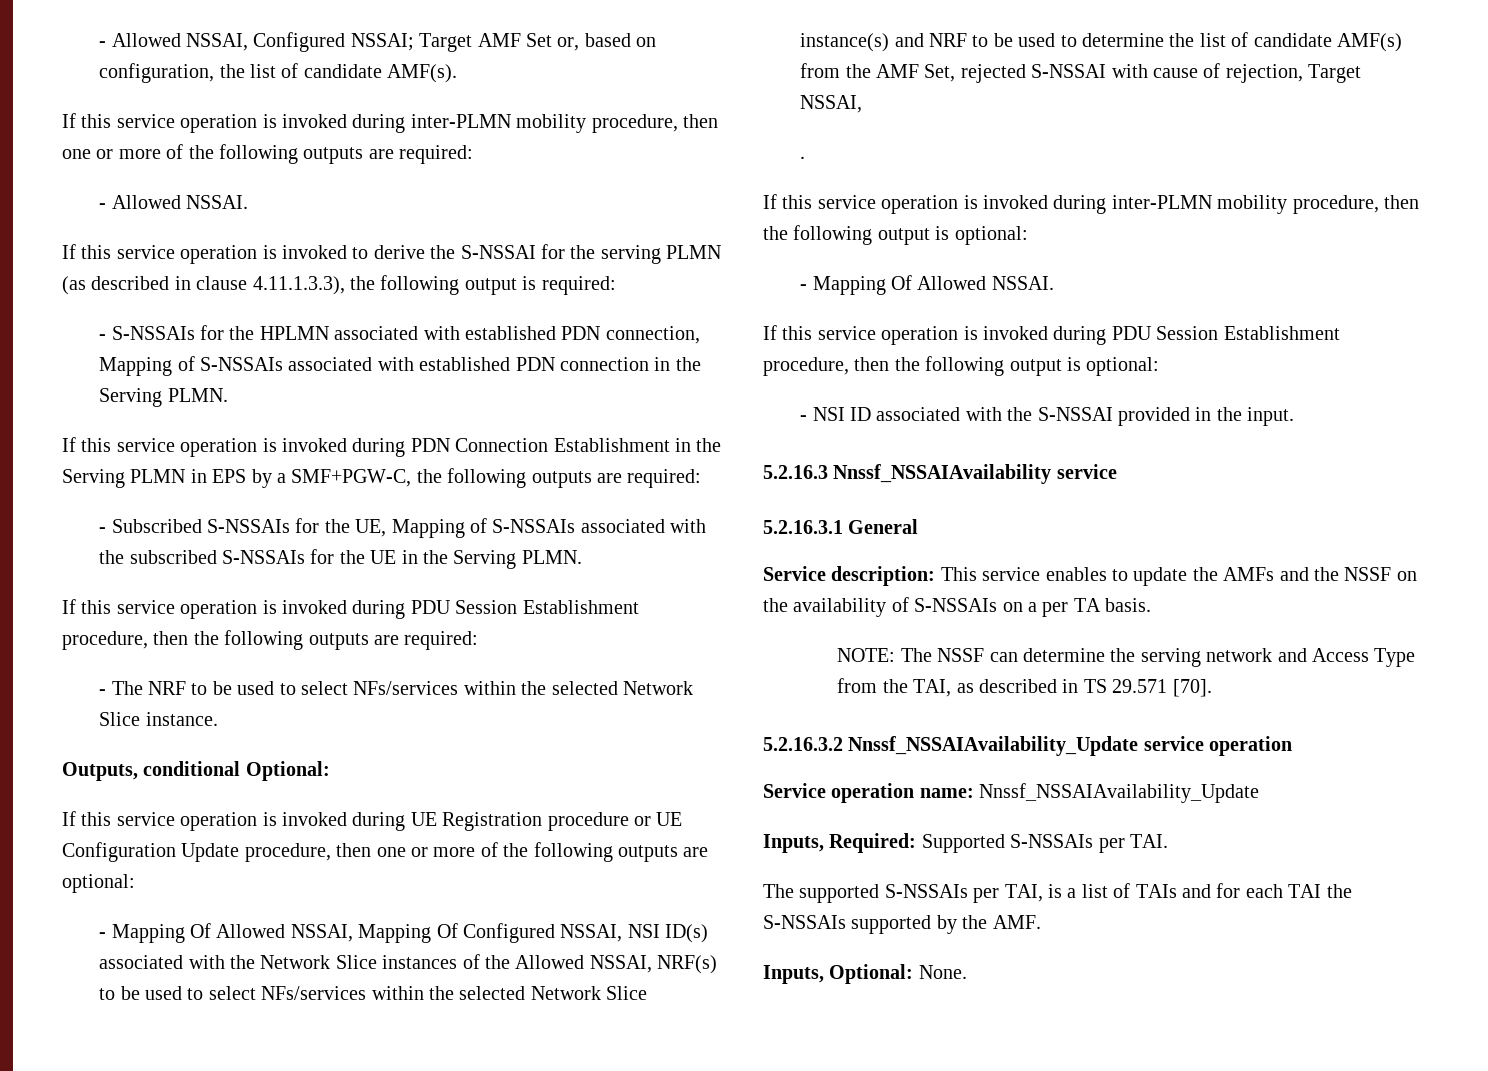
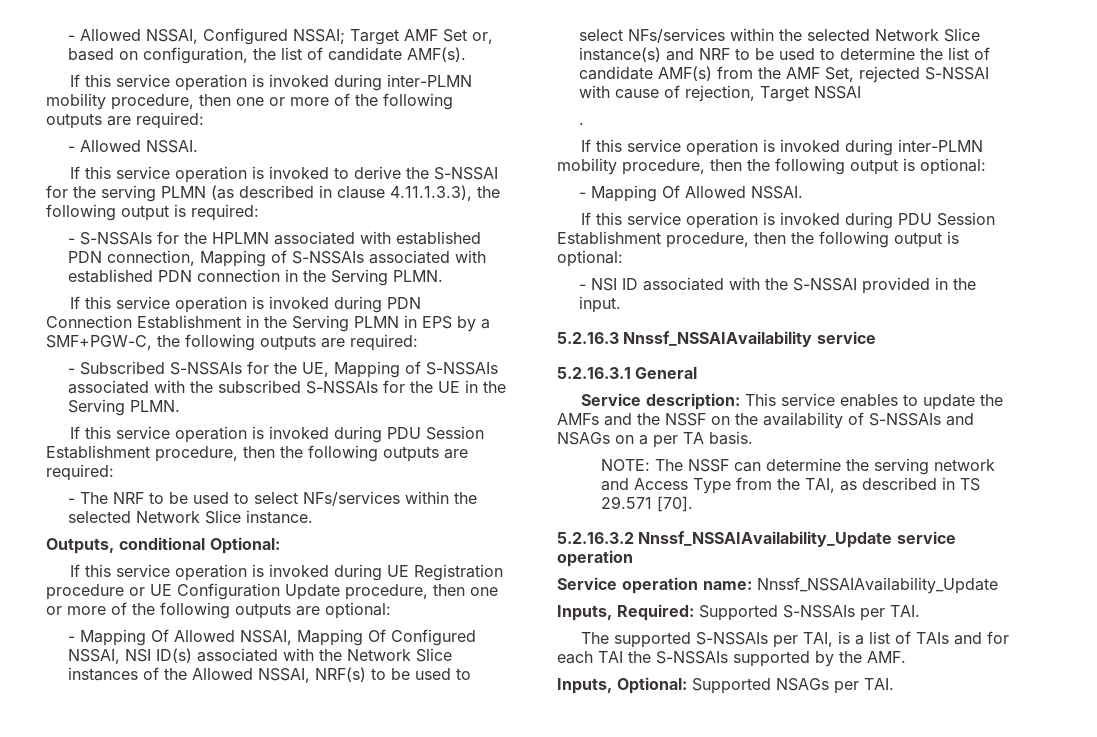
[800,95,863,113] NSSAI, -> [814,86,862,99] NSSAI
(998, 605) none -> [946,413,974,426] [557,432,610,445] and NSAGs
[918,965,967,979] None. -> [692,678,894,694] Supported NSAGs per TAI.

